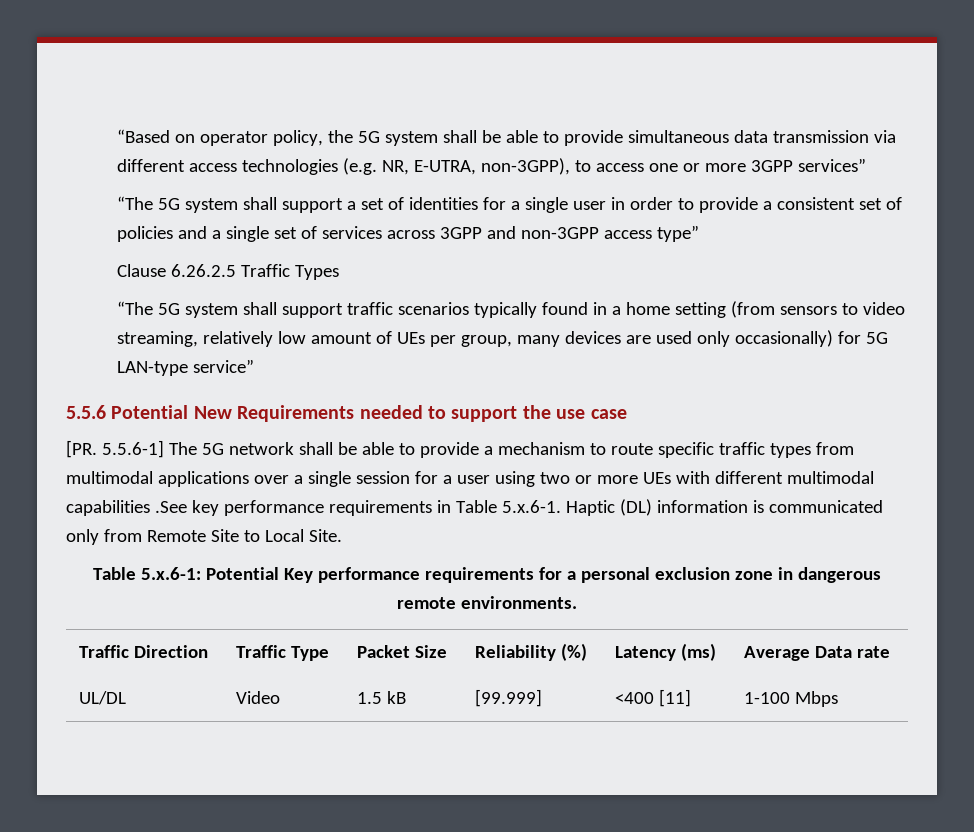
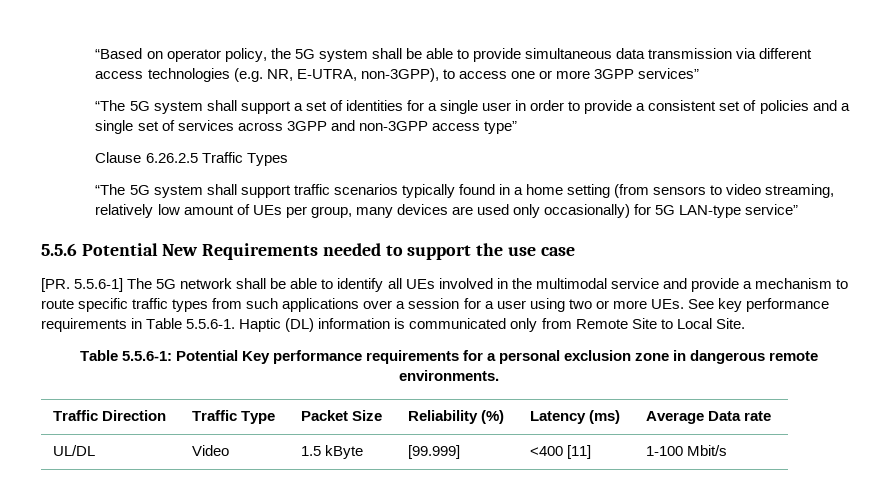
(415, 449) none -> [337,278,687,292] identify all UEs involved in the multimodal service and
[66,471,153,484] multimodal -> [246,298,279,309] such
[307,471,351,487] single -> (406, 305) none
[642,471,874,484] [66,500,187,516] UEs with different multimodal capabilities .See -> [650,299,714,309] UEs. See
[501,500,561,513] 5.x.6-1. -> [186,319,236,329] 5.5.6-1.
[141,567,202,580] 5.x.6-1: -> [121,351,172,361] 5.5.6-1:
[387,691,407,704] kB -> [324,445,363,459] kByte
[795,691,839,707] Mbps -> [686,445,727,456] Mbit/s

